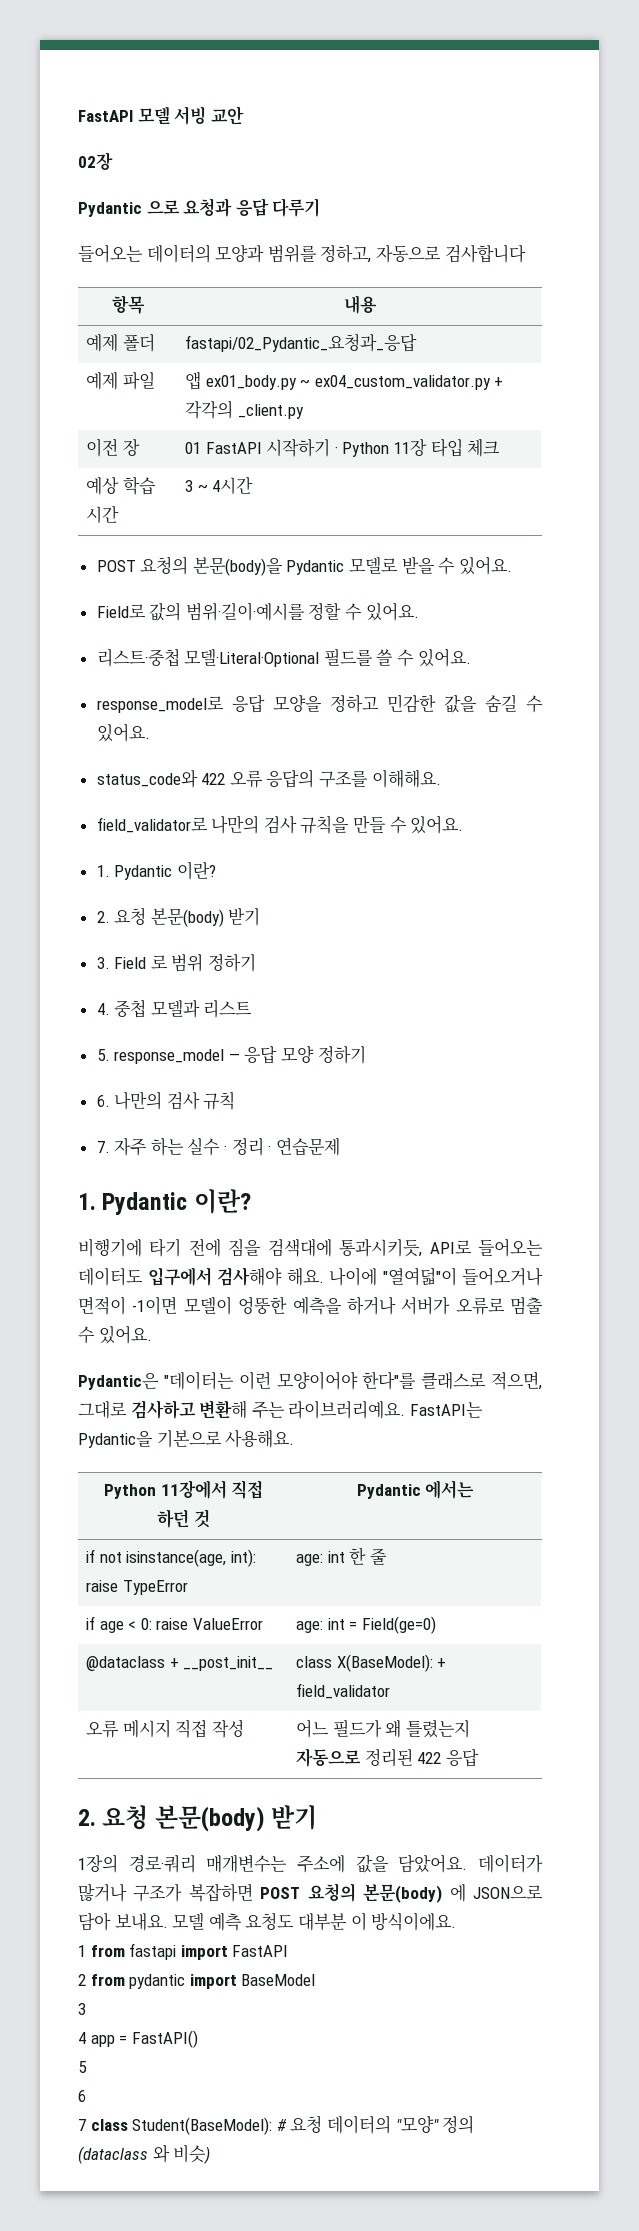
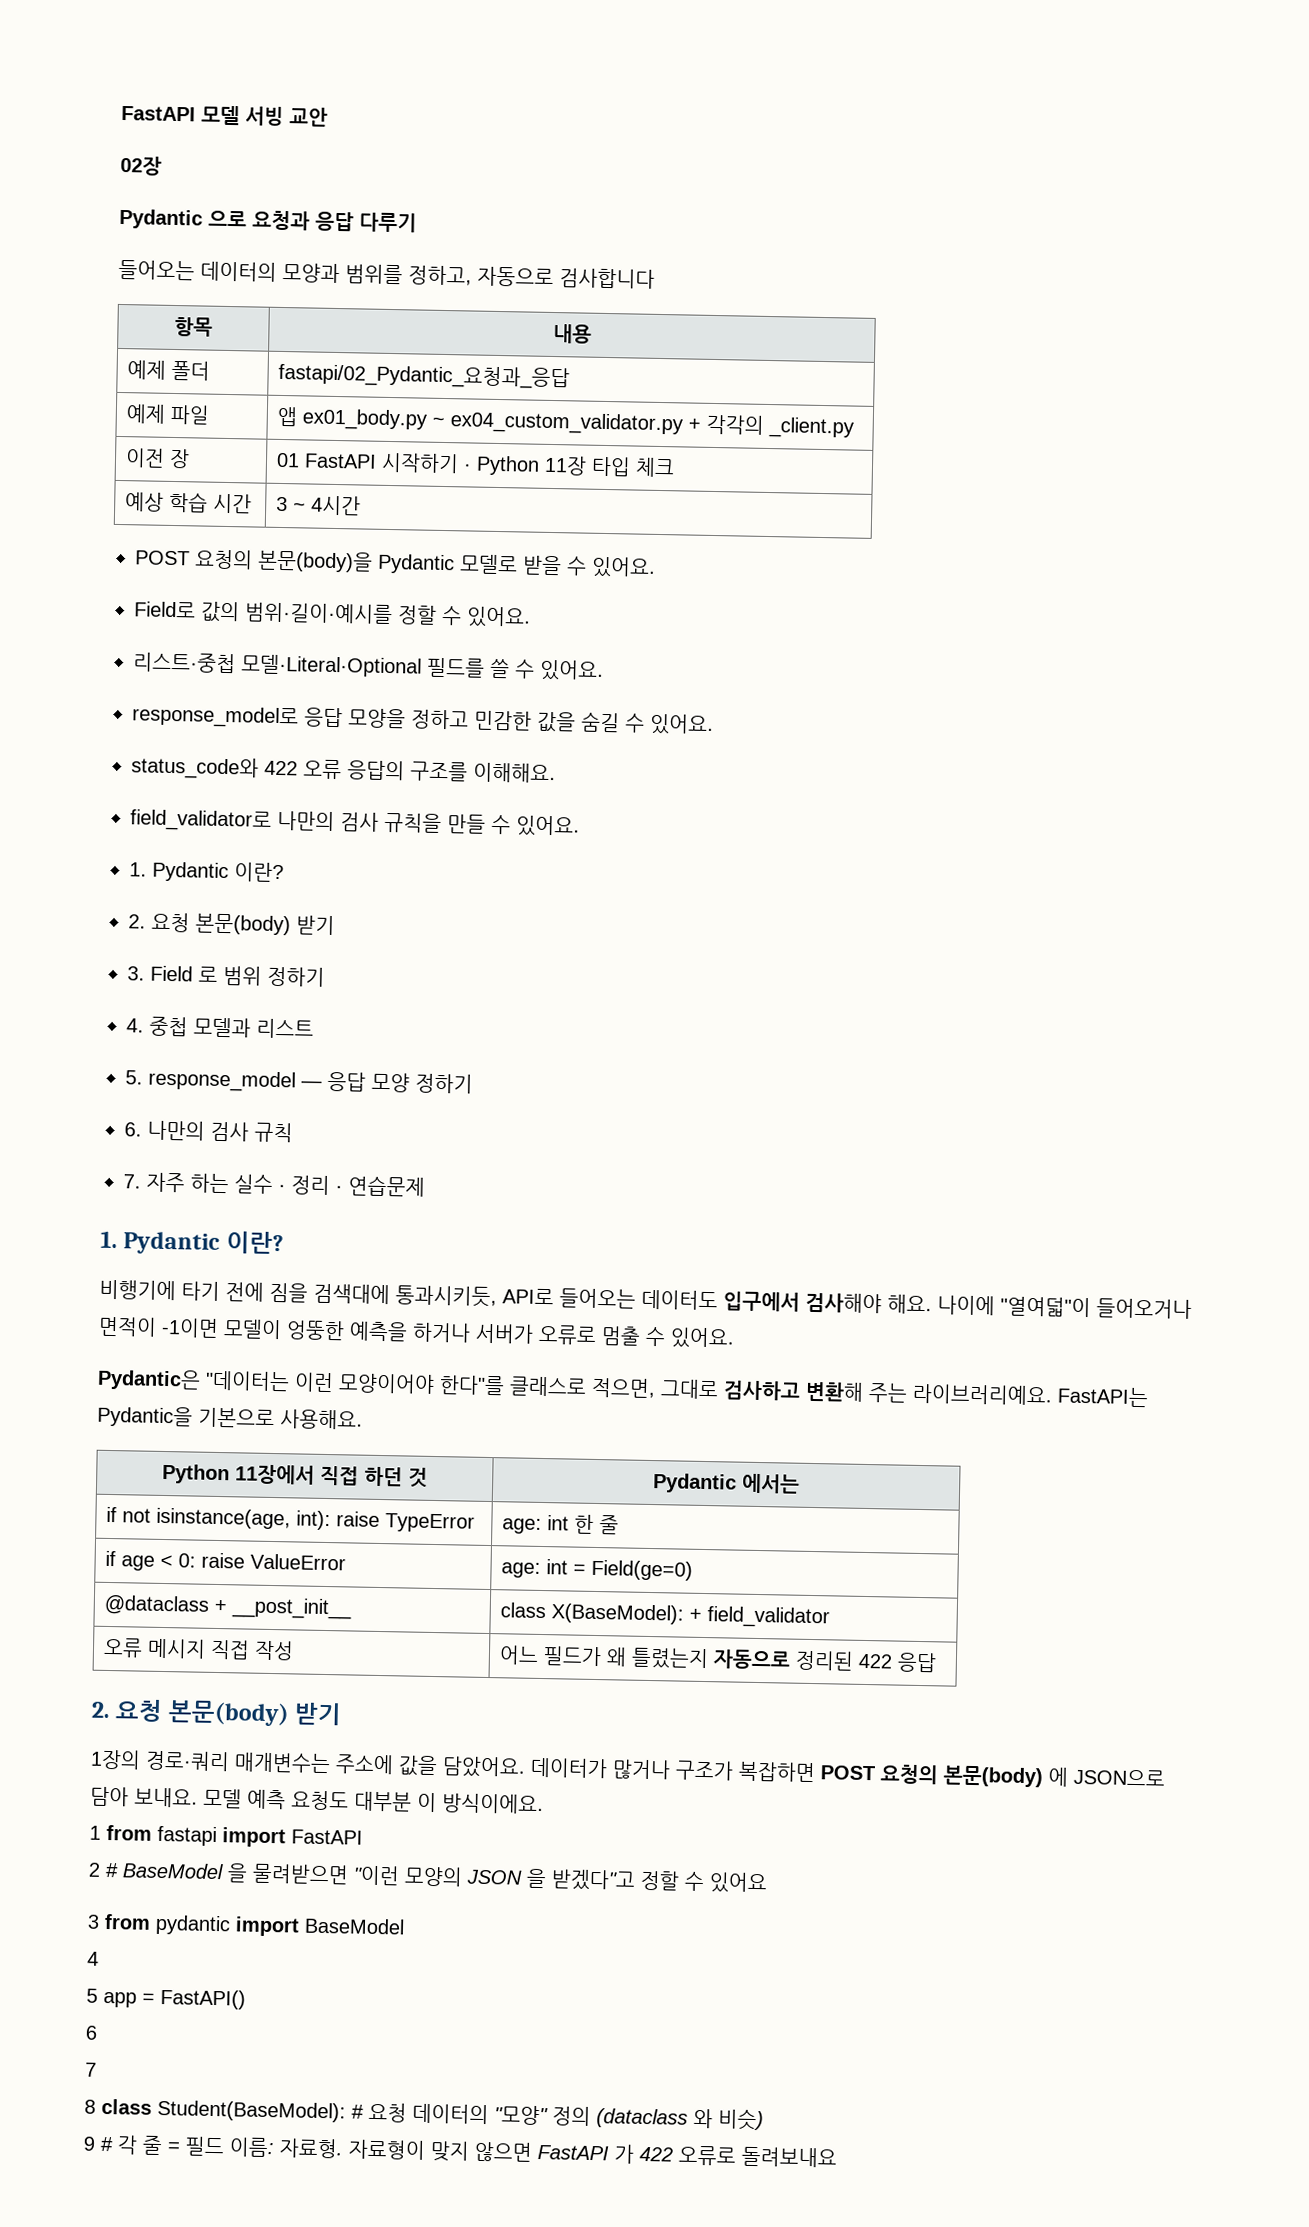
(86, 1980) none -> [105,1862,767,1894] [87,1914,100,1929] # BaseModel 을 물려받으면 "이런 모양의 JSON 을 받겠다"고 정할 수 있어요 // 3
[78,2003,86,2015] [78,2032,86,2044] 3 // 4 -> [87,1951,99,1966] [86,1988,98,2003] 4 // 5
[78,2061,87,2073] // 5 -> (246, 1999) none
(86, 2125) none -> [84,2099,96,2114] // 8
(211, 2154) none -> [83,2135,837,2168] // 9 # 각 줄 = 필드 이름: 자료형. 자료형이 맞지 않으면 FastAPI 가 422 오류로 돌려보내요

